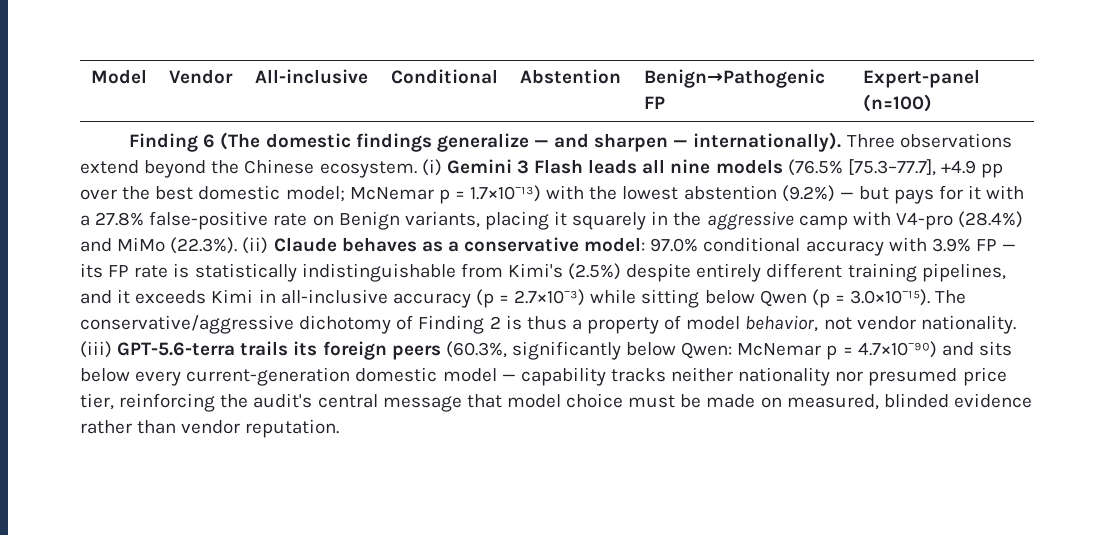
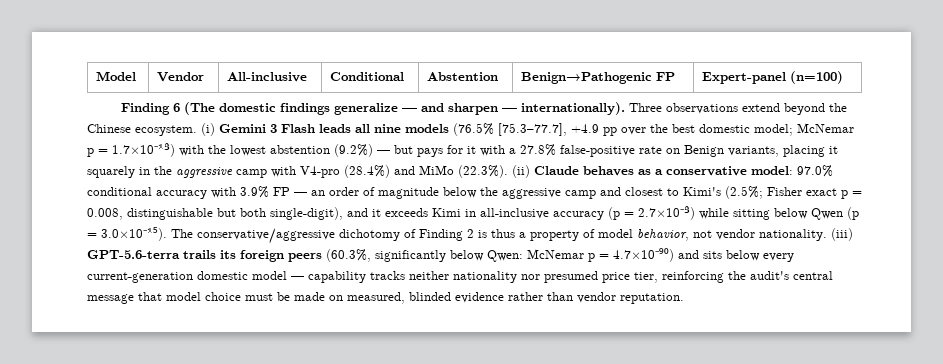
[80,263,1006,282] its FP rate is statistically indistinguishable from Kimi's (2.5%) despite entirely different training pipelines, -> [311,186,862,199] [87,207,343,220] an order of magnitude below the aggressive camp and closest to Kimi's (2.5%; Fisher exact p = 0.008, distinguishable but both single-digit),

